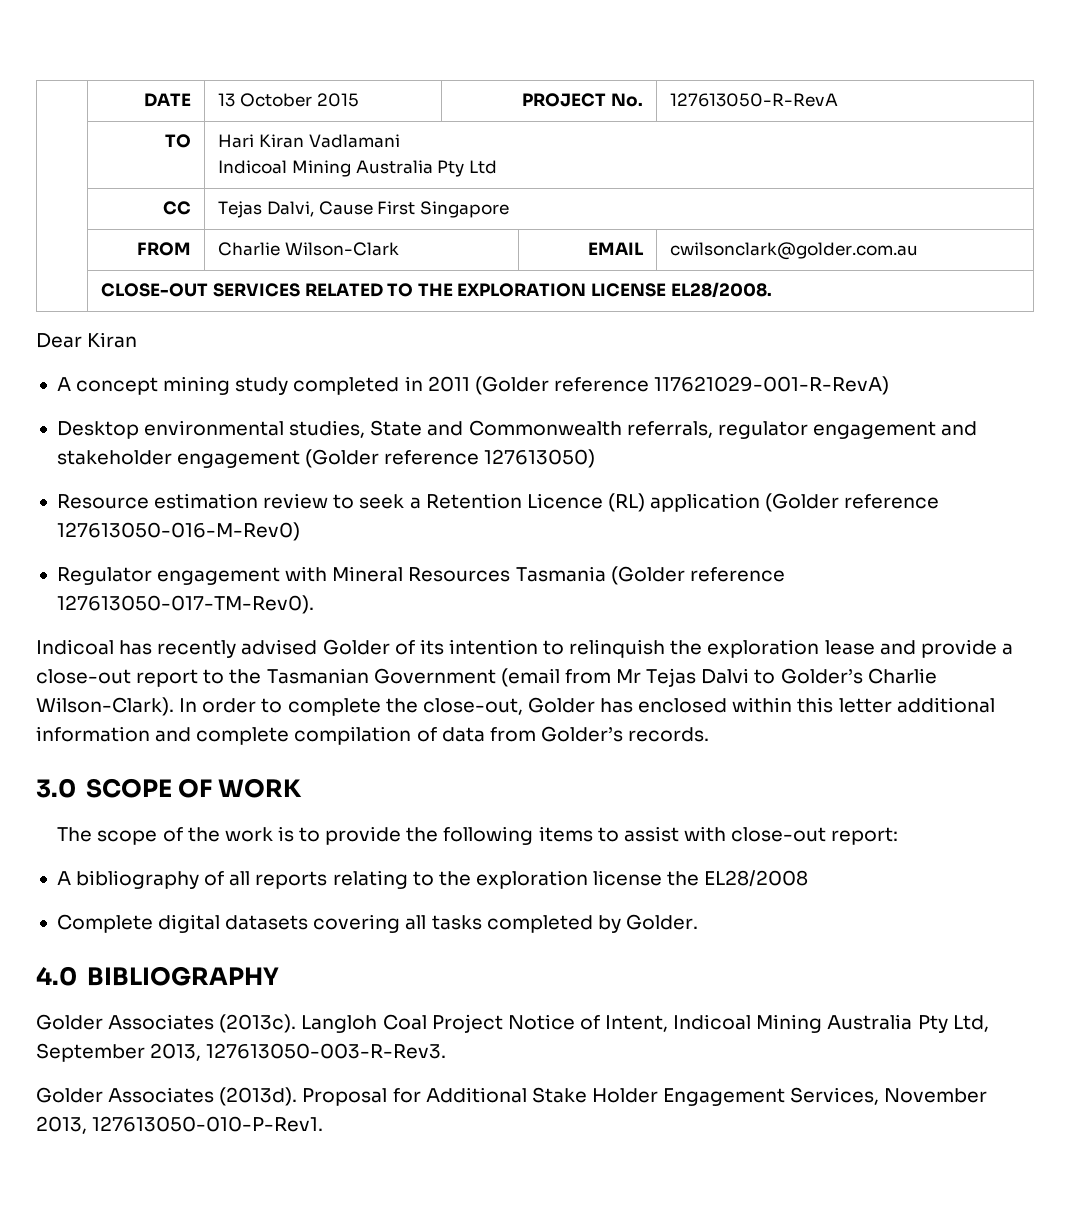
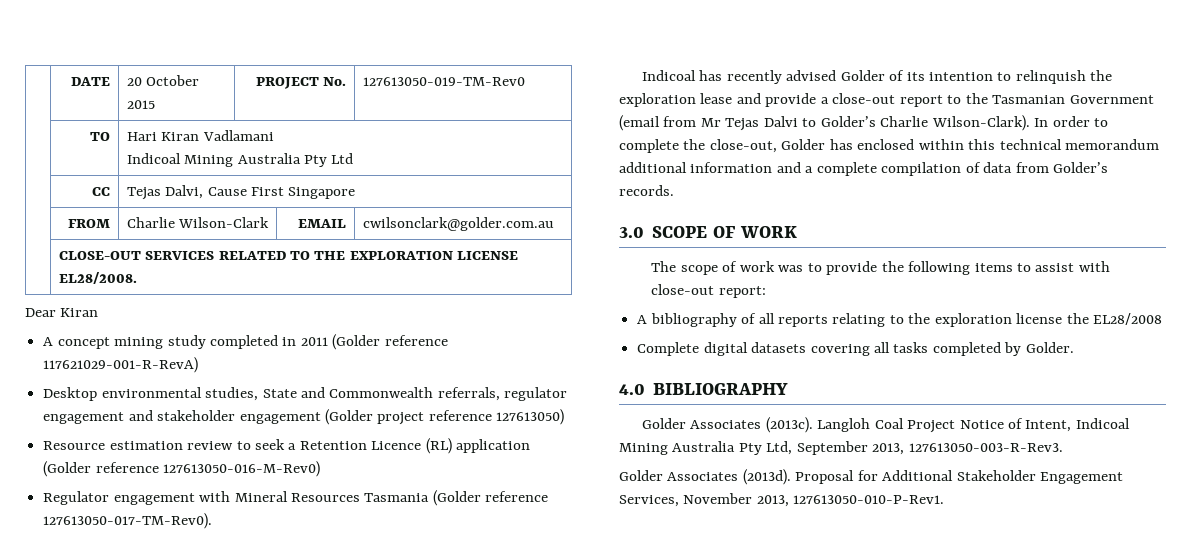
[218,93,236,107] 13 -> [126,77,142,86] 20
[670,93,839,107] 127613050-R-RevA -> [362,77,525,86] 127613050-019-TM-Rev0
(380, 458) none -> [377,412,425,425] project
[838,698,892,713] letter -> [999,139,1160,150] technical memorandum
(192, 734) none -> [805,166,814,173] a
[187,826,294,842] the work is -> [739,261,804,272] work was
[531,1087,658,1103] Stake Holder -> [956,470,1036,481] Stakeholder

